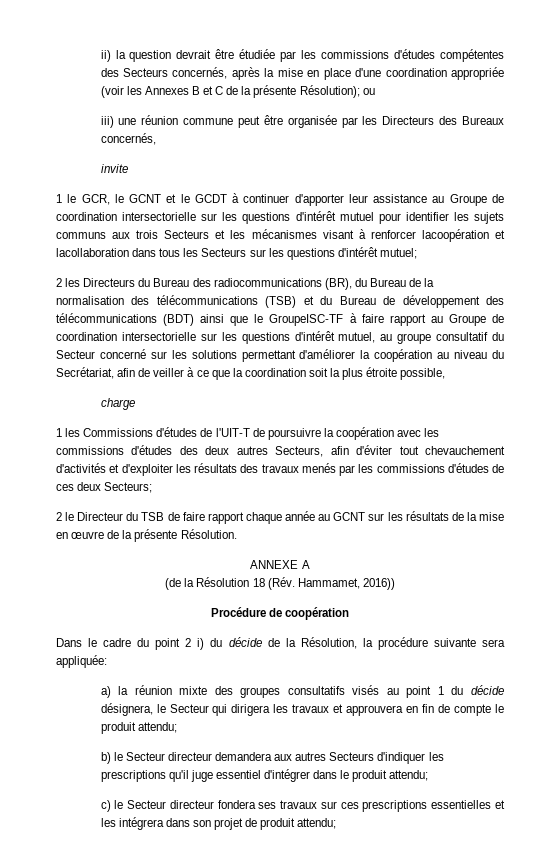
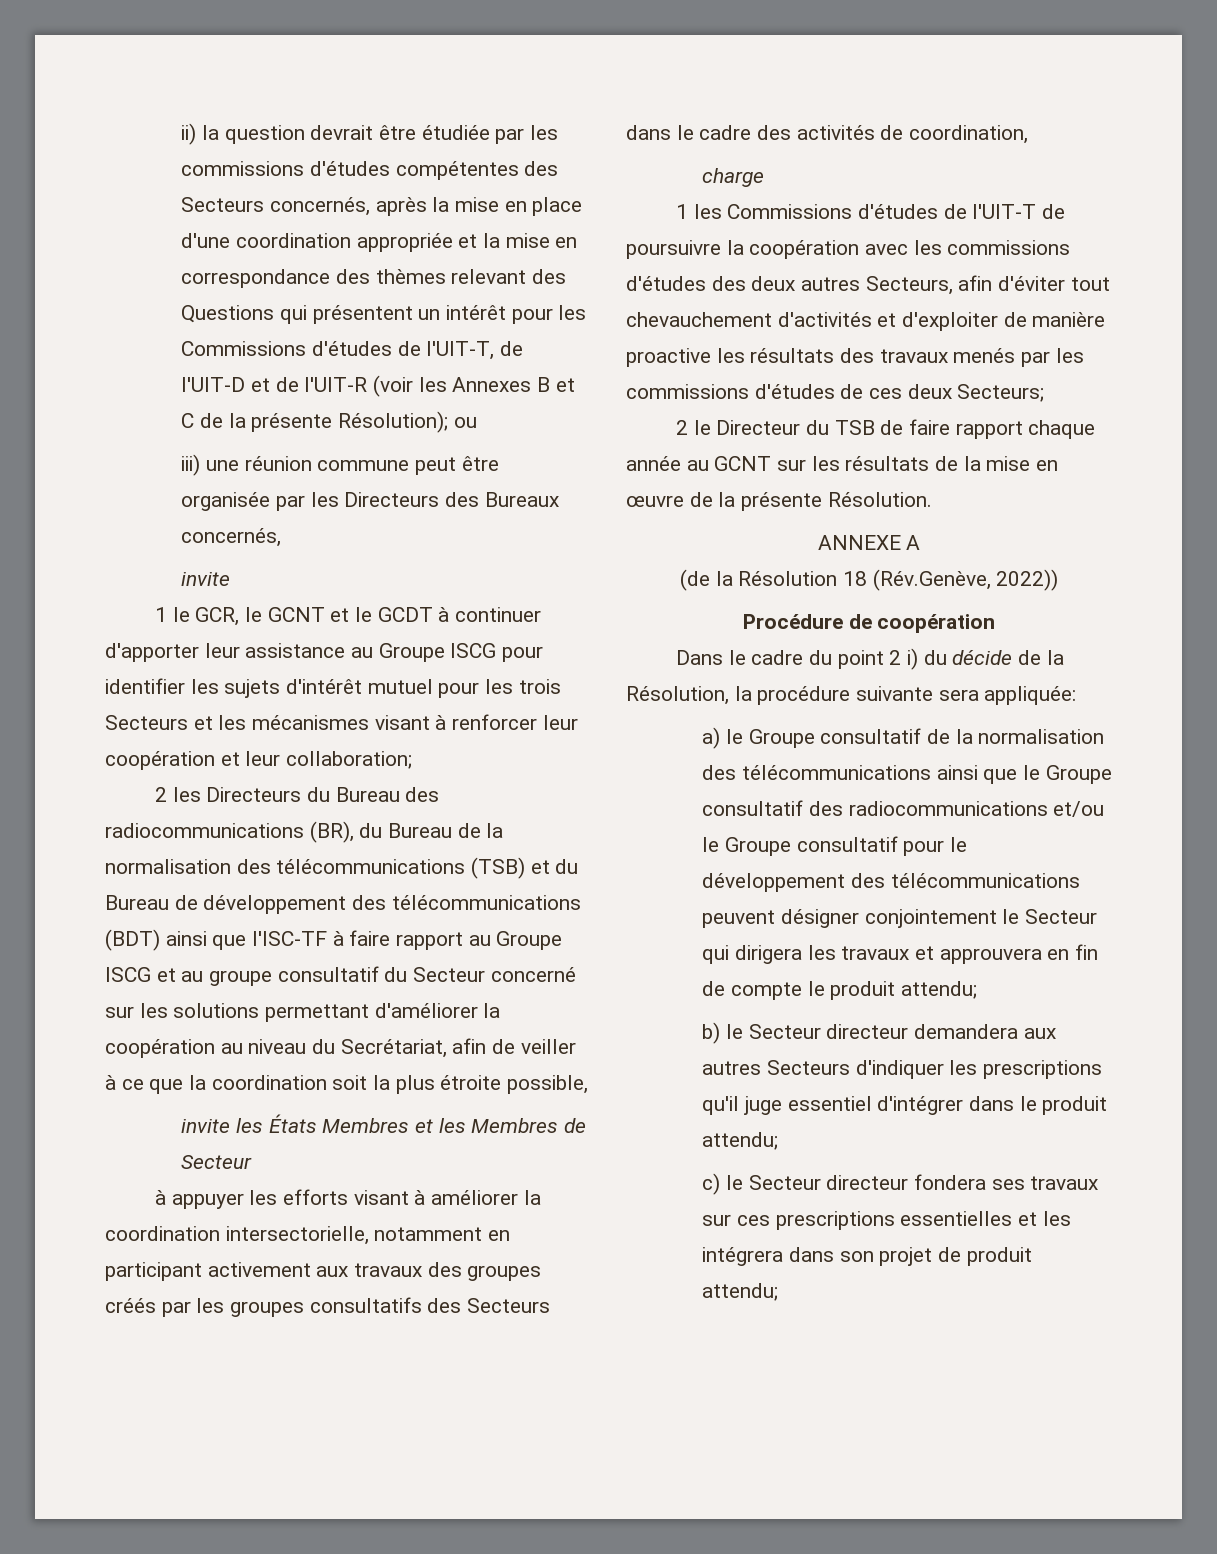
(505, 73) none -> [458,233,578,248] [181,269,567,288] [181,305,587,324] [181,341,524,360] [181,377,368,392] et la mise en correspondance des thèmes relevant des Questions qui présentent un intérêt pour les Commissions d'études de l'UIT-T, de l'UIT-D et de l'UIT-R
[491,194,504,203] [56,211,505,224] [56,232,131,239] de coordination intersectorielle sur les questions d'intérêt mutuel pour identifier les sujets communs aux -> [450,643,544,662] [105,678,514,698] ISCG pour identifier les sujets d'intérêt mutuel pour les
[421,229,505,242] [56,247,417,260] lacoopération et lacollaboration dans tous les Secteurs sur les questions d'intérêt mutuel; -> [542,715,578,730] [105,751,413,770] leur coopération et leur collaboration;
[254,314,344,326] le GroupeISC-TF -> [252,931,328,946] l'ISC-TF
[491,314,504,323] [56,331,376,344] de coordination intersectorielle sur les questions d'intérêt mutuel, -> [105,967,176,982] ISCG et
(446, 374) none -> [181,1114,587,1133] [181,1155,253,1169] [154,1189,541,1209] [105,1226,511,1245] [105,1262,542,1281] [105,1297,551,1317] [626,125,1029,144] // invite les États Membres et les Membres de Secteur // à appuyer les efforts visant à améliorer la coordination intersectorielle, notamment en participant activement aux travaux des groupes créés par les groupes consultatifs des Secteurs dans le cadre des activités de coordination,
(173, 470) none -> [1003,312,1106,327] [626,348,711,367] de manière proactive
[267,577,395,590] (Rév. Hammamet, 2016)) -> [872,569,1059,591] (Rév.Genève, 2022))
[118,685,505,698] [100,703,153,716] la réunion mixte des groupes consultatifs visés au point 1 du décide désignera, -> [726,728,1105,748] [702,765,1112,784] [702,800,1105,817] [702,836,968,856] [702,873,1080,892] [702,909,997,928] le Groupe consultatif de la normalisation des télécommunications ainsi que le Groupe consultatif des radiocommunications et/ou le Groupe consultatif pour le développement des télécommunications peuvent désigner conjointement

